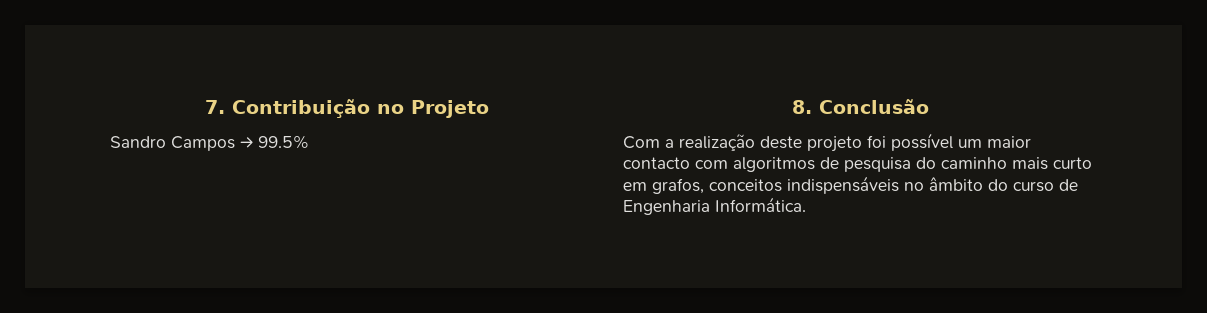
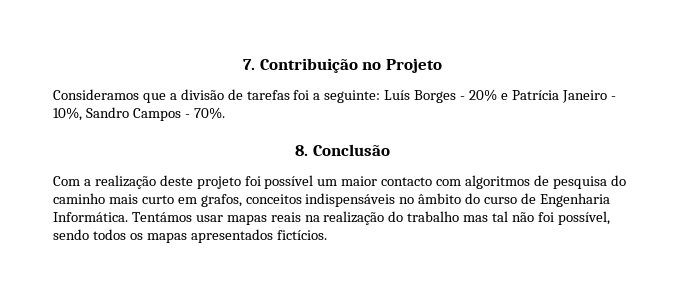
[110,135,309,151] Sandro Campos → 99.5% -> [53,89,616,103] [53,107,225,121] Consideramos que a divisão de tarefas foi a seguinte: Luís Borges - 20% e Patrícia Janeiro - 10%, Sandro Campos - 70%.
(806, 204) none -> [131,211,610,225] [53,229,327,243] Tentámos usar mapas reais na realização do trabalho mas tal não foi possível, sendo todos os mapas apresentados fictícios.

